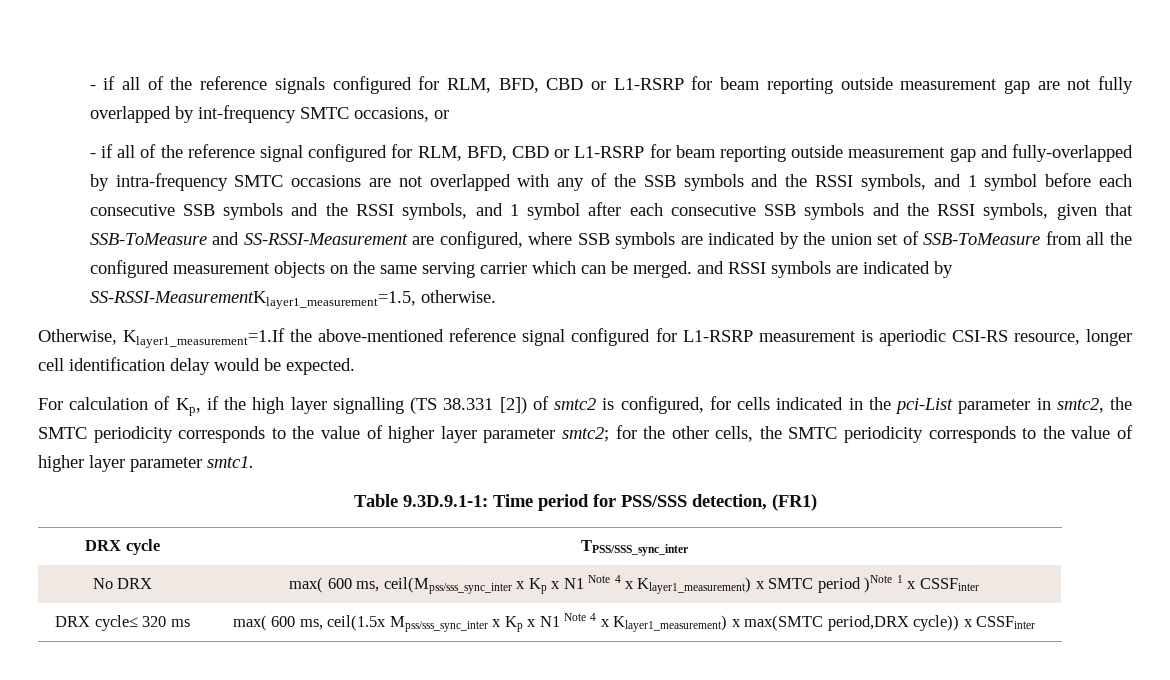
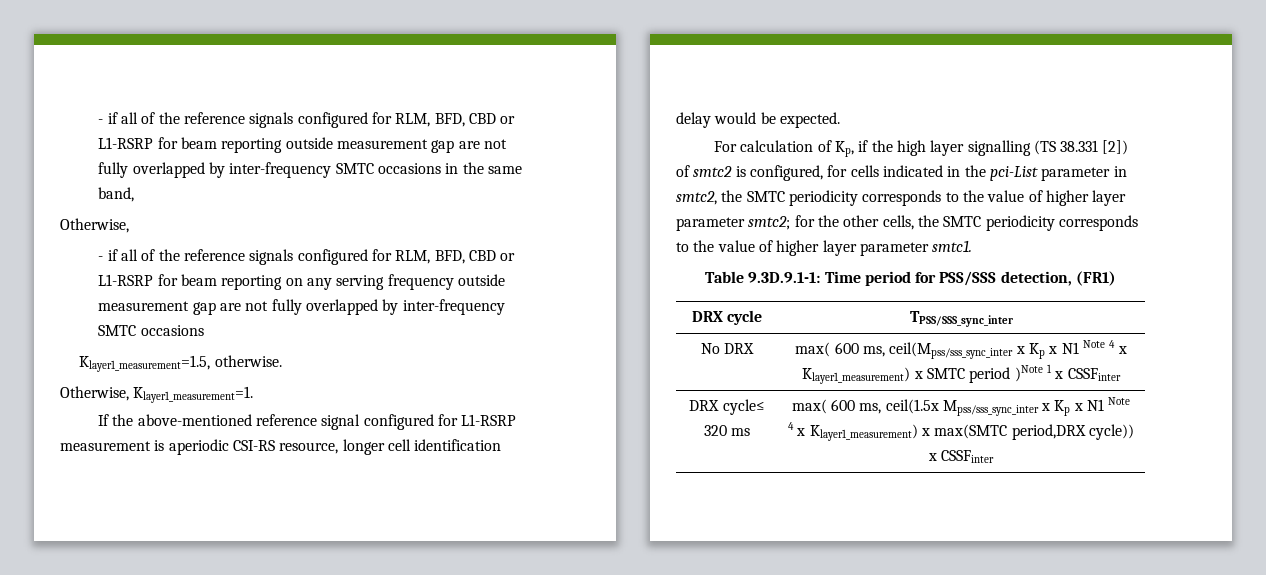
[197,105,449,123] [89,144,303,162] int-frequency SMTC occasions, or // - if all of the reference signal -> [229,162,522,178] [98,187,135,202] [60,218,129,233] [98,249,294,265] inter-frequency SMTC occasions in the same band, // Otherwise, // - if all of the reference signals
[791,144,1133,162] [89,173,1132,191] [89,202,1133,220] [89,231,1133,249] [89,260,953,278] [89,291,416,309] outside measurement gap and fully-overlapped by intra-frequency SMTC occasions are not overlapped with any of the SSB symbols and the RSSI symbols, and 1 symbol before each consecutive SSB symbols and the RSSI symbols, and 1 symbol after each consecutive SSB symbols and the RSSI symbols, given that SSB-ToMeasure and SS-RSSI-Measurement are configured, where SSB symbols are indicated by the union set of SSB-ToMeasure from all the configured measurement objects on the same serving carrier which can be merged. and RSSI symbols are indicated by SS-RSSI-MeasurementKlayer1_measurement=1.5, -> [285,274,505,290] [98,299,505,315] [98,325,204,336] [79,355,211,372] on any serving frequency outside measurement gap are not fully overlapped by inter-frequency SMTC occasions // Klayer1_measurement=1.5,
[123,328,286,348] Klayer1_measurement=1.If -> [133,386,254,403] [97,414,109,426] Klayer1_measurement=1. // If

